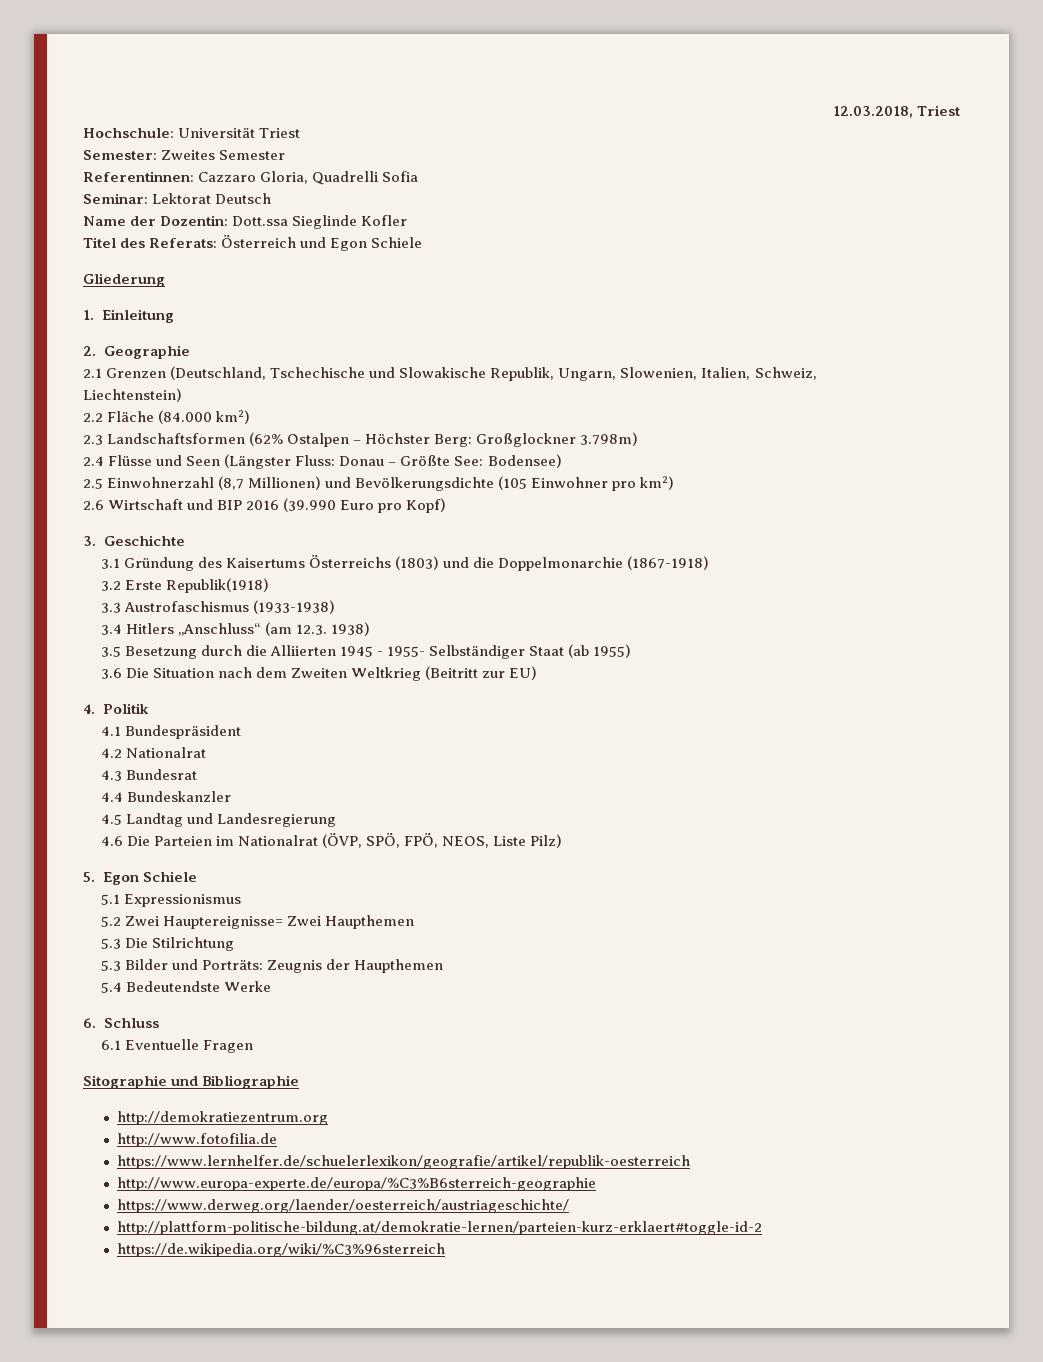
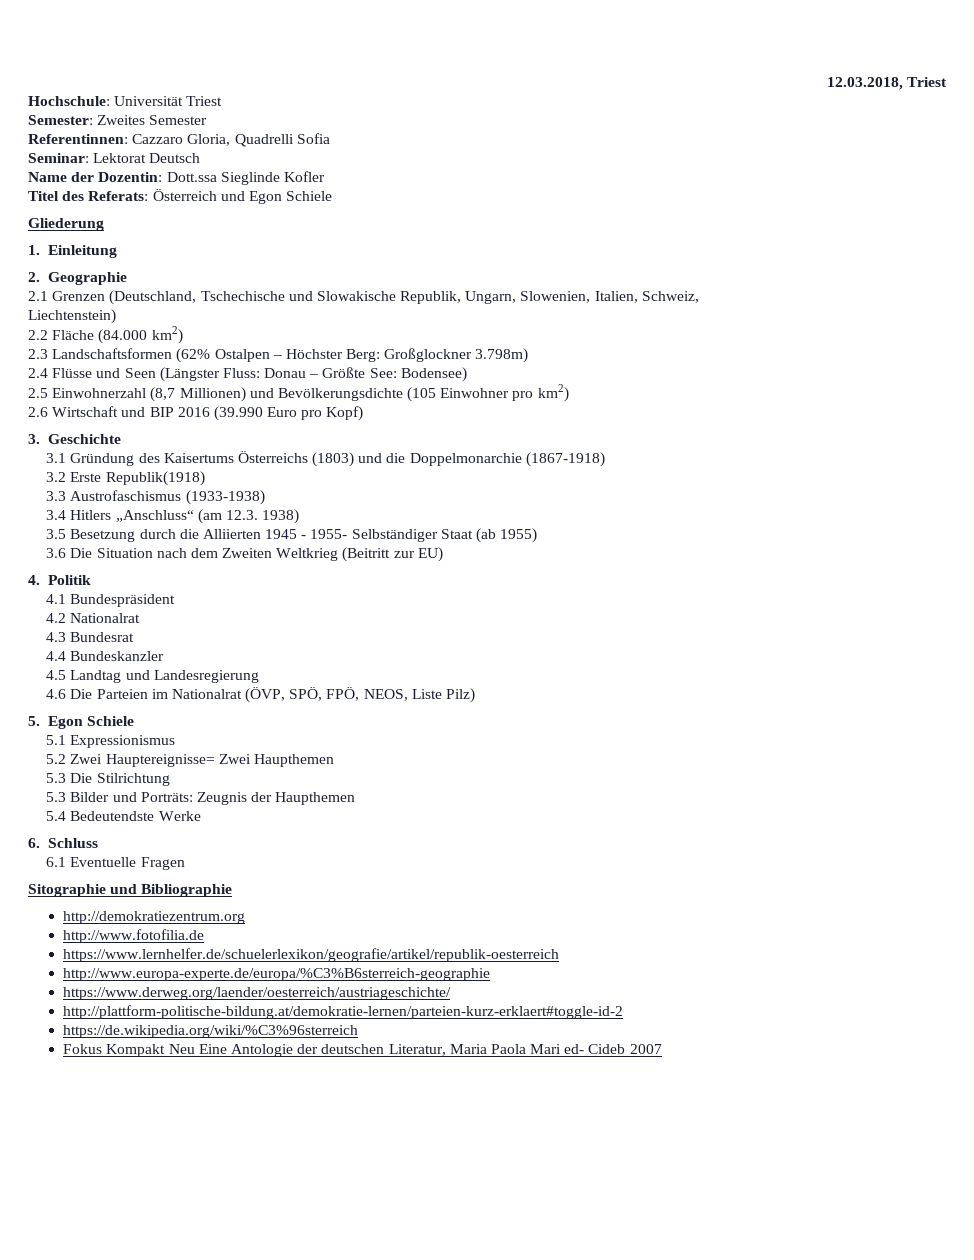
(446, 1250) none -> [63,1044,662,1057] // Fokus Kompakt Neu Eine Antologie der deutschen Literatur, Maria Paola Mari ed- Cideb 2007

